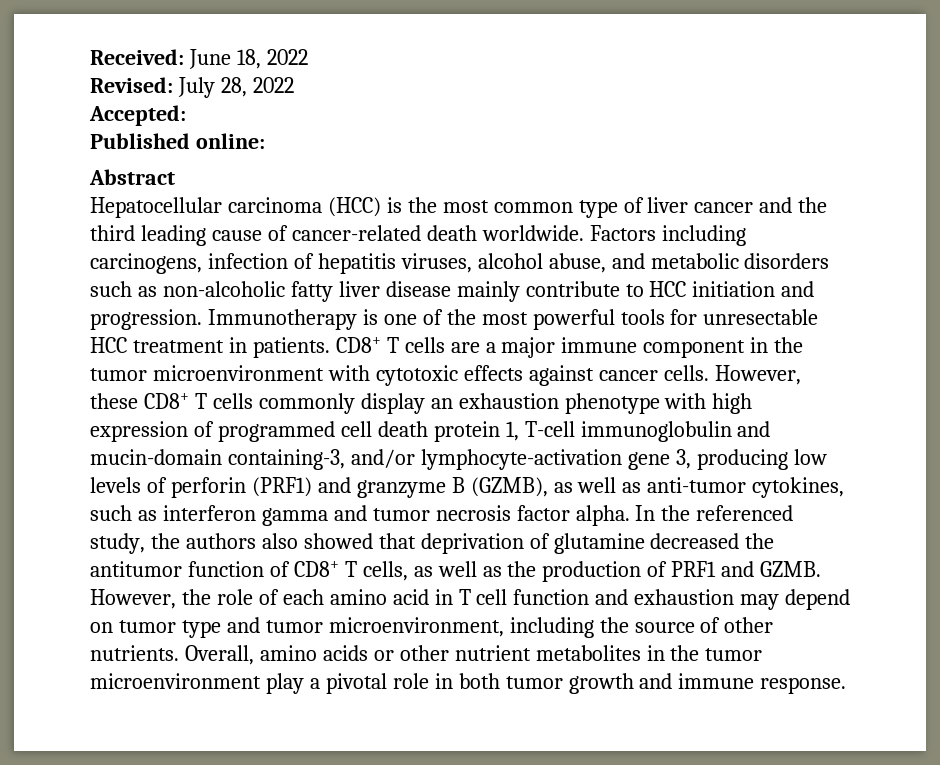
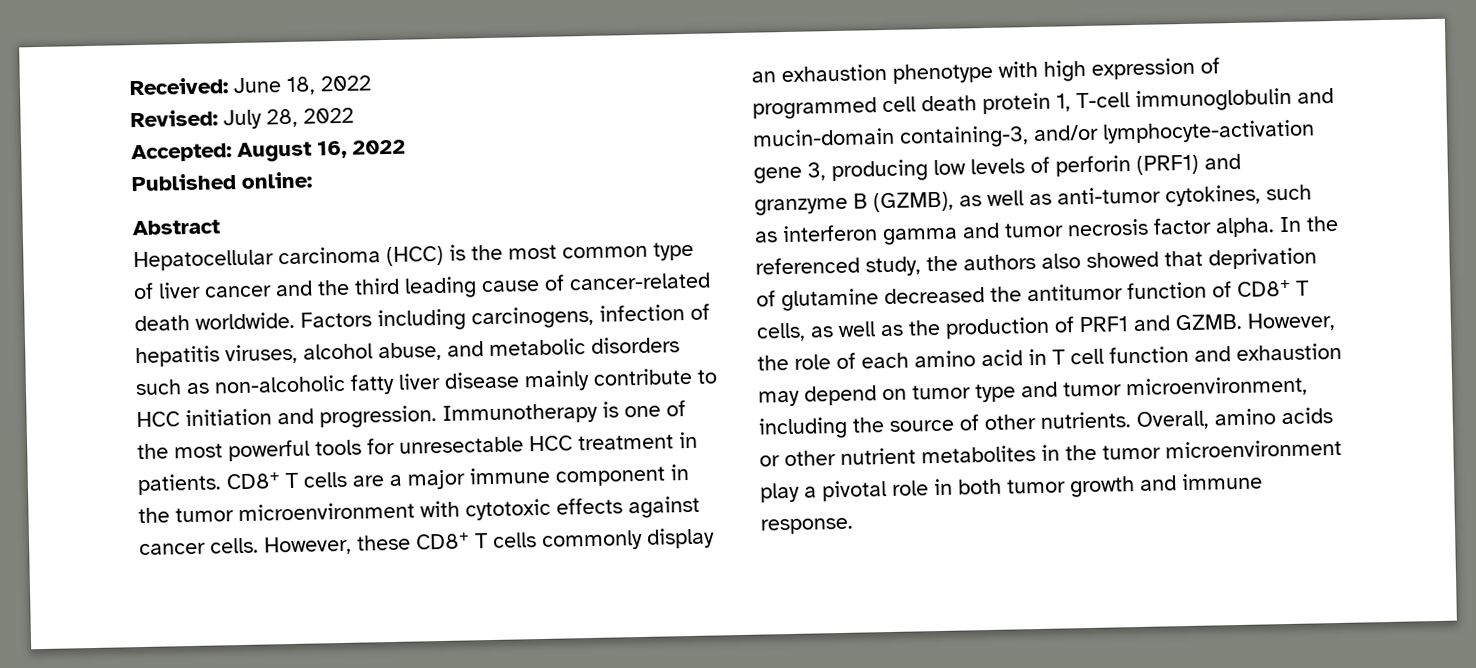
(186, 115) none -> [237,139,406,163] August 16, 2022

